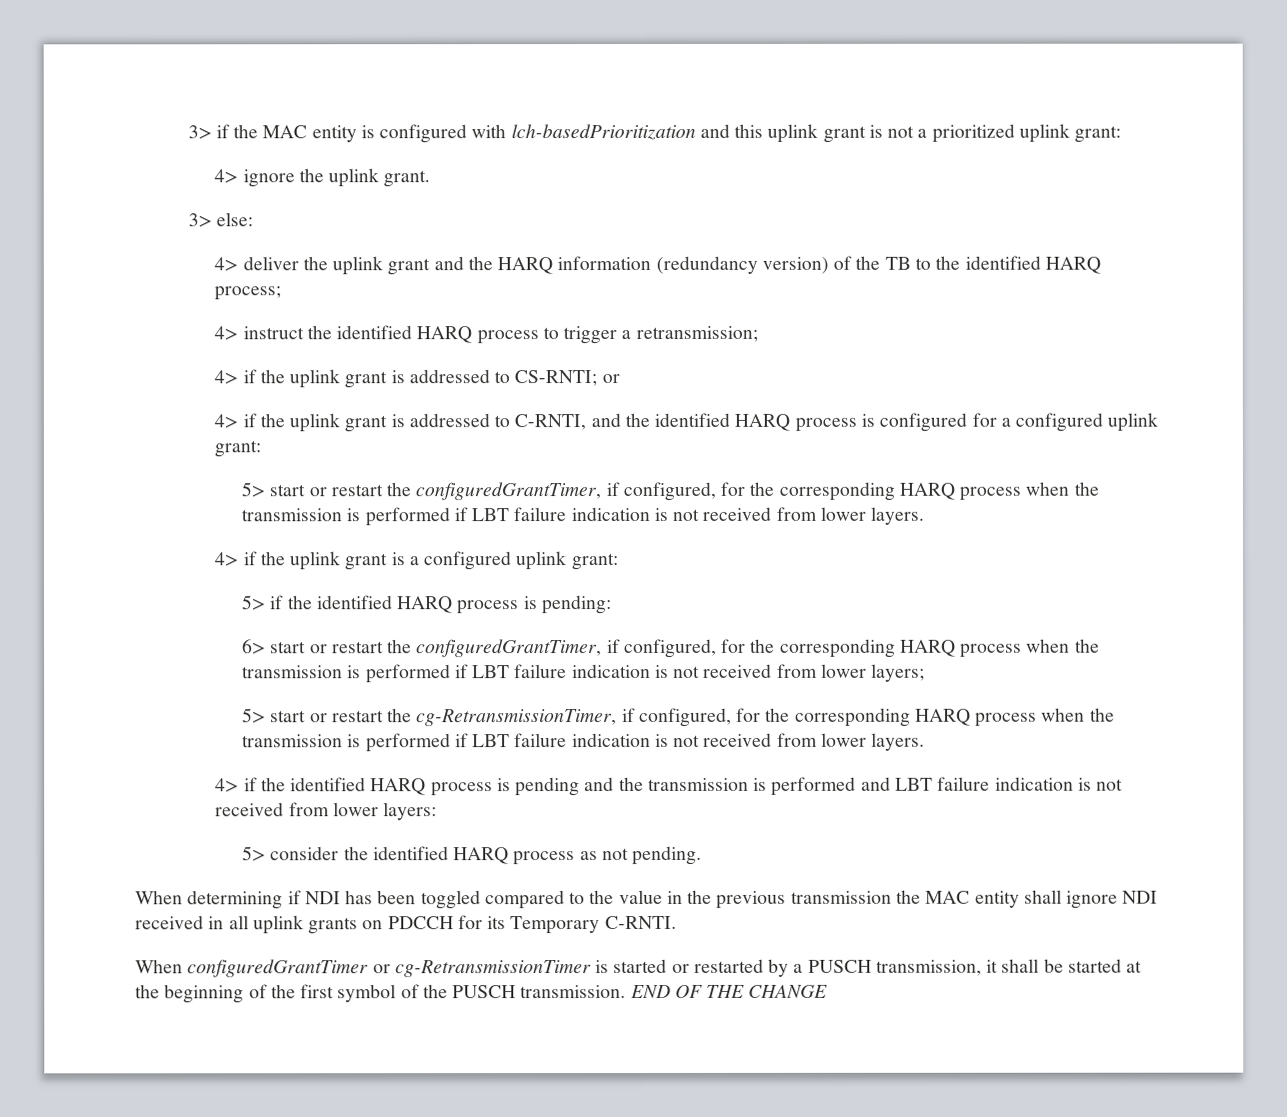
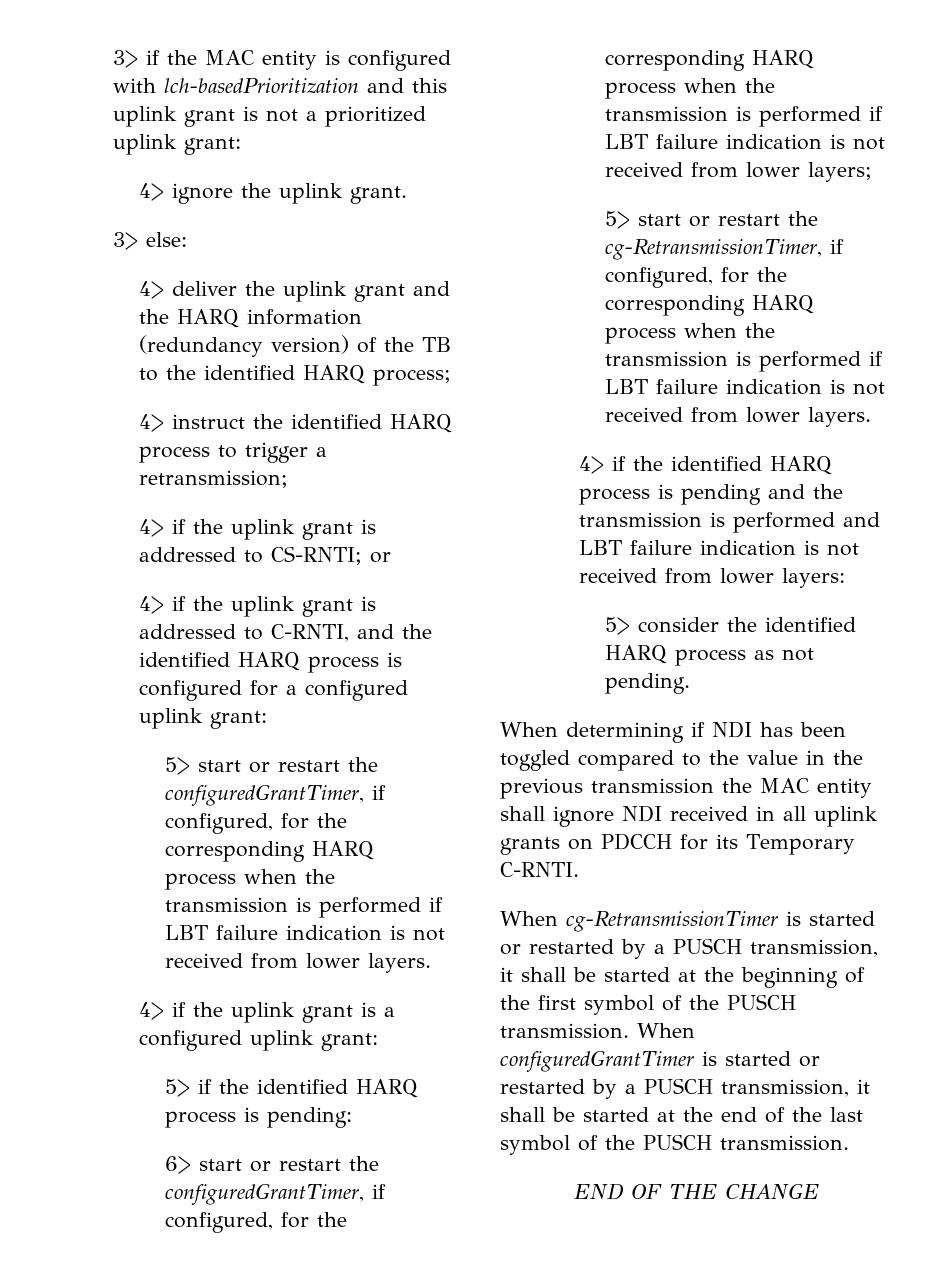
[187,959,391,978] configuredGrantTimer or -> (558, 918) none
(627, 992) none -> [637,1023,695,1038] [500,1050,820,1072] [500,1078,870,1099] [500,1107,863,1123] [500,1134,849,1155] When configuredGrantTimer is started or restarted by a PUSCH transmission, it shall be started at the end of the last symbol of the PUSCH transmission. //

